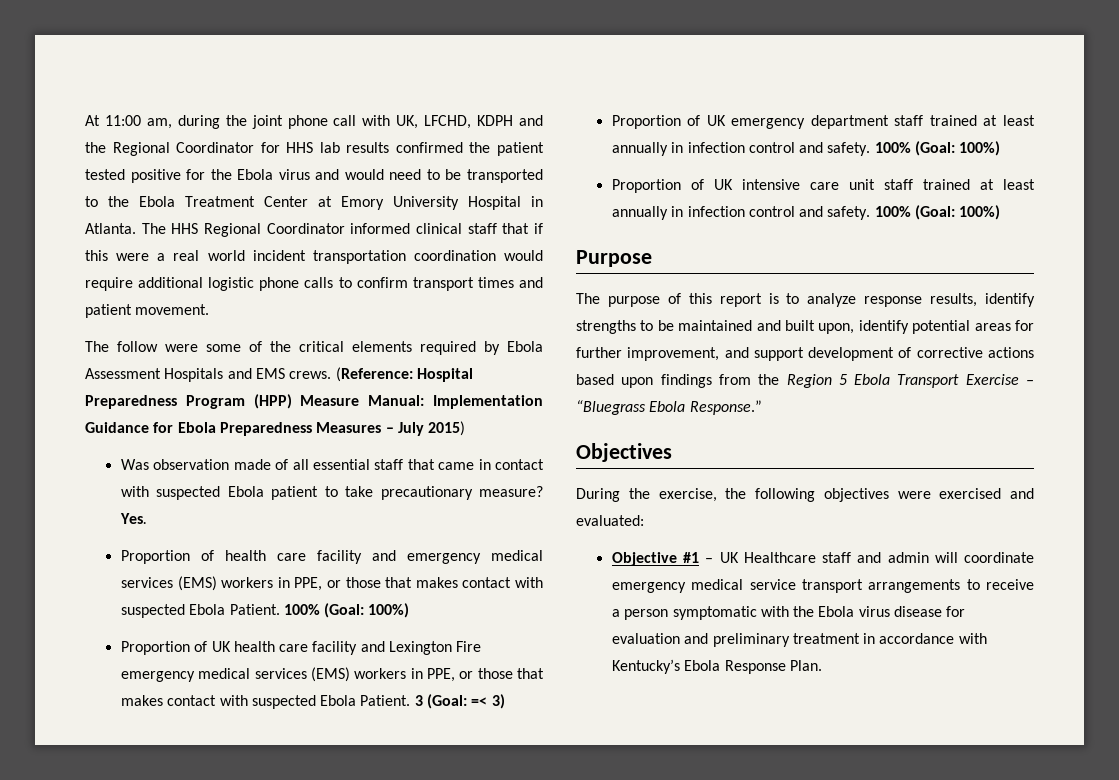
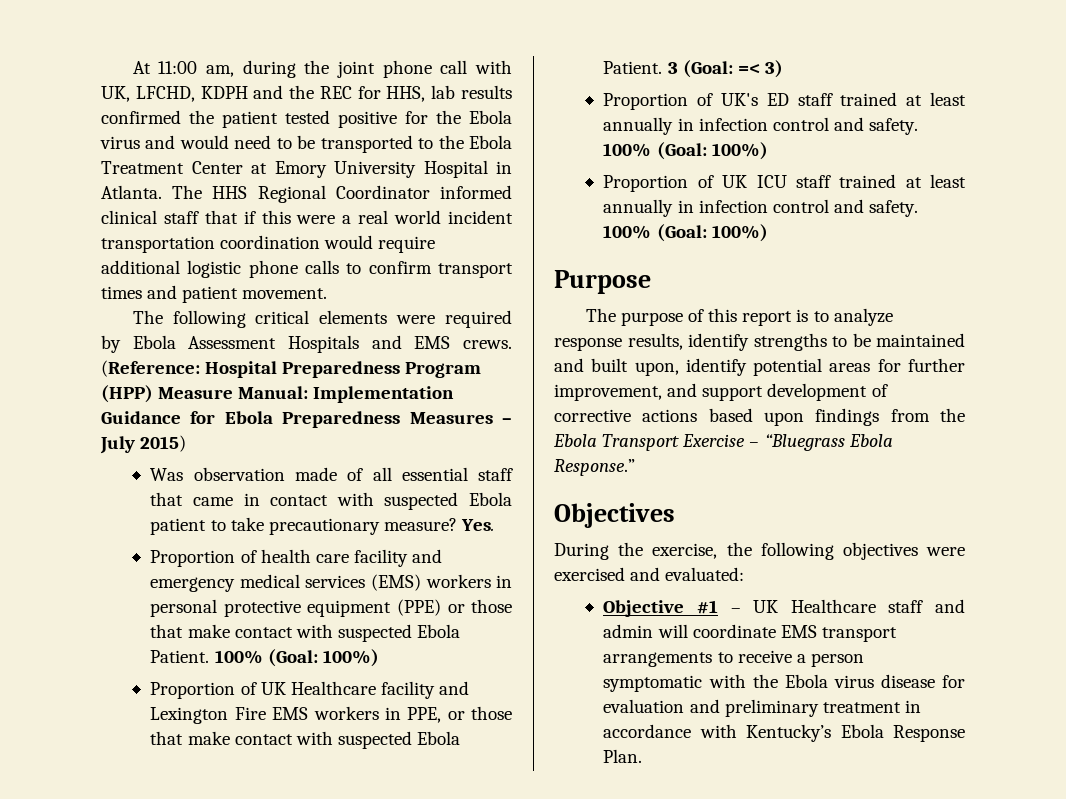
[112,142,314,156] Regional Coordinator for HHS -> [319,86,426,102] REC for HHS,
[117,341,291,352] follow were some of the -> [172,310,246,328] following
(412, 346) none -> [396,315,436,324] were
[294,577,458,591] PPE, or those that makes -> [150,599,512,617] [150,624,230,638] personal protective equipment (PPE) or those that make
[233,641,309,652] health care -> [290,681,376,695] Healthcare
[120,667,544,682] [120,695,163,706] emergency medical services (EMS) workers in PPE, or those that makes -> [272,706,513,723] [150,731,230,745] EMS workers in PPE, or those that make
[706,115,889,129] UK emergency department -> [721,93,789,106] UK's ED
[741,179,875,190] intensive care unit -> [756,175,787,188] ICU
[786,374,847,388] Region 5 -> (965, 415) none
[611,579,796,593] emergency medical service -> [780,625,817,638] EMS

